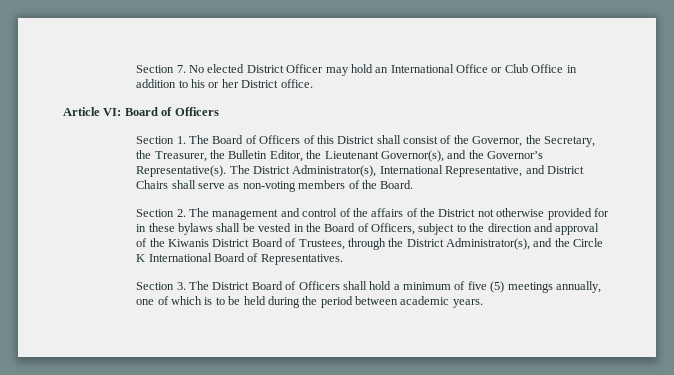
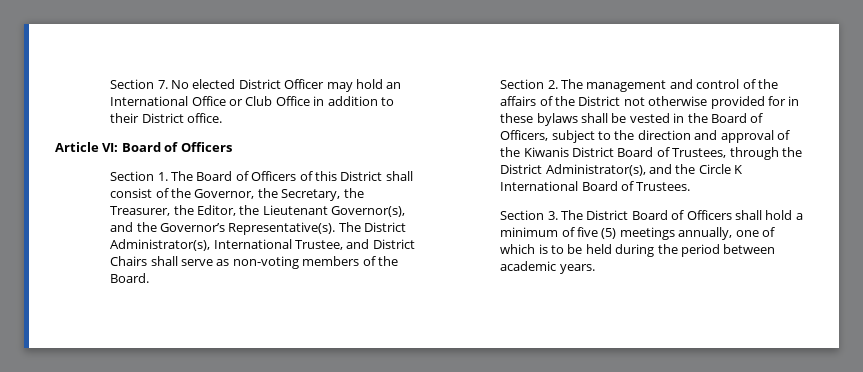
[191,79,239,88] his or her -> [110,113,140,123] their
[228,150,268,159] Bulletin -> (194, 210) none
[445,166,523,177] Representative, -> [295,240,344,250] Trustee,
[260,254,343,265] Representatives. -> [636,182,691,191] Trustees.

